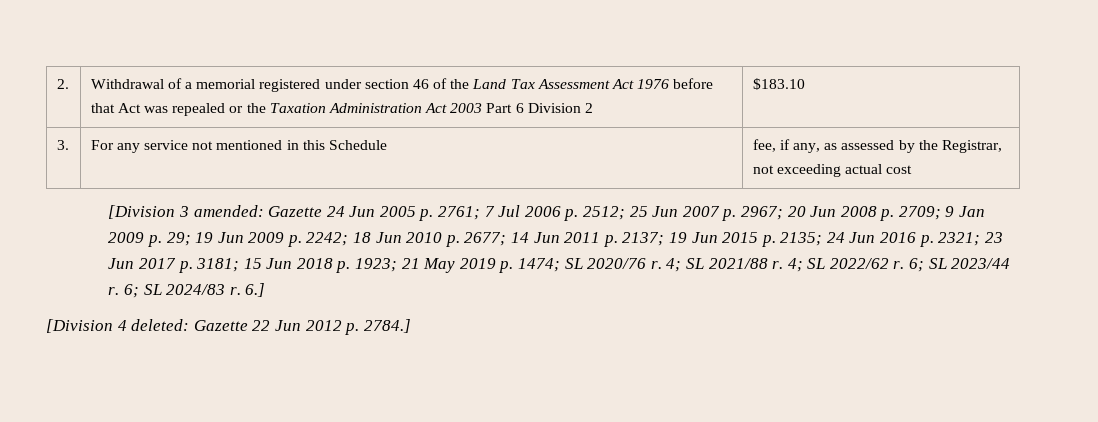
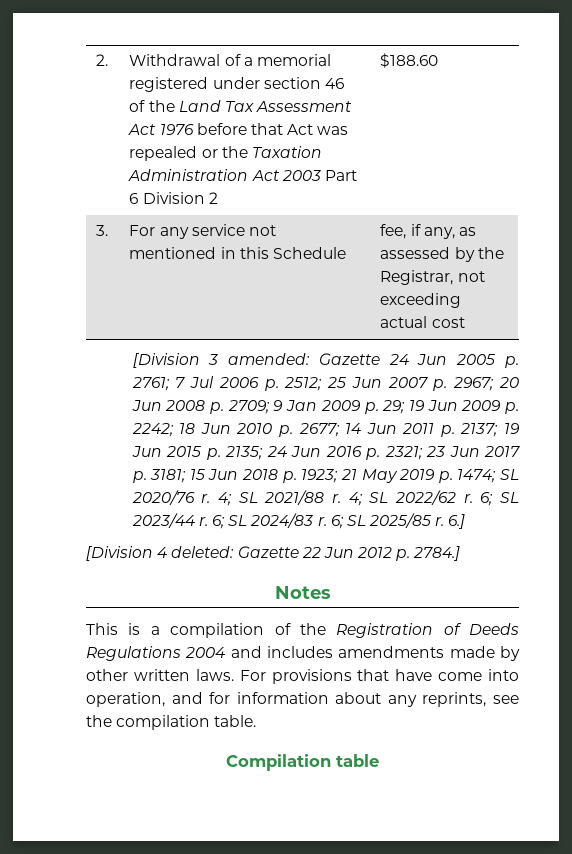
[752,78,805,90] $183.10 -> [380,53,439,68] $188.60
(241, 291) none -> [330,513,445,529] 6; SL 2025/85 r.
(411, 326) none -> [274,586,331,599] [86,623,519,638] [86,646,520,661] [86,669,519,684] [86,692,519,707] [86,715,257,730] [226,754,379,771] // Notes // This is a compilation of the Registration of Deeds Regulations 2004 and includes amendments made by other written laws. For provisions that have come into operation, and for information about any reprints, see the compilation table. // Compilation table

